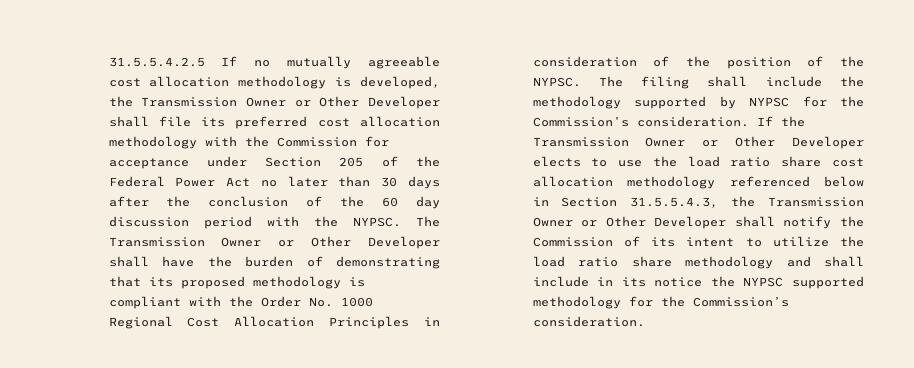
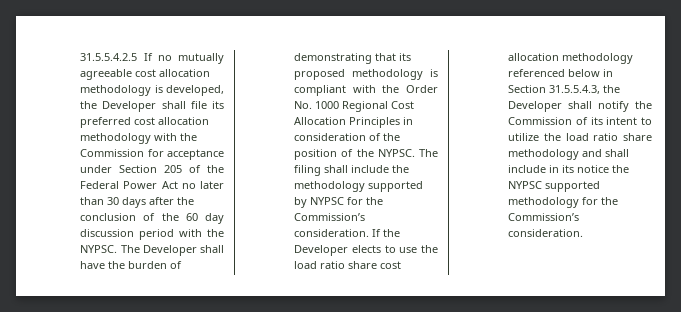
[141,96,360,107] Transmission Owner or Other -> (98, 105) none
[108,236,352,247] Transmission Owner or Other -> (140, 249) none
[532,136,776,147] Transmission Owner or Other -> (401, 233) none
[768,197,864,207] [532,216,646,227] Transmission Owner or Other -> (621, 89) none

